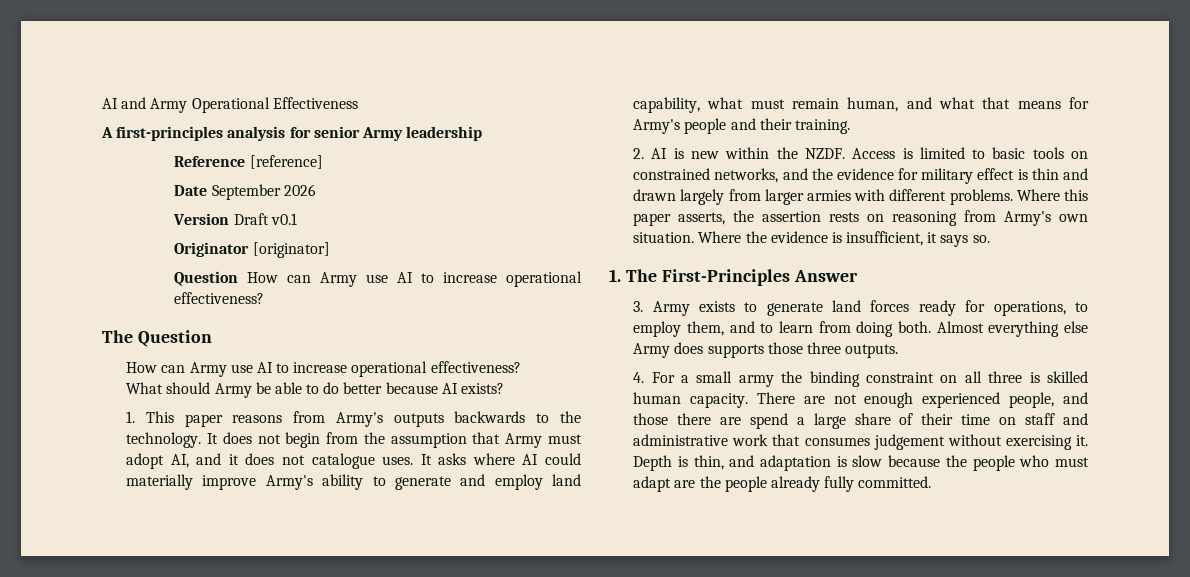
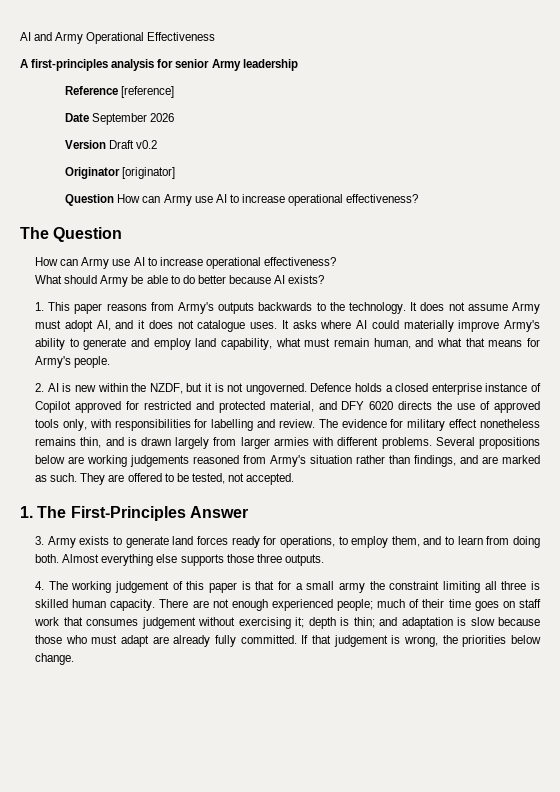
[270,213,297,225] v0.1 -> [136,140,158,149] v0.2
[285,432,501,448] begin from the assumption that -> [467,304,508,311] assume
[684,118,850,134] people and their training. -> [74,356,111,368] people.
[804,147,1088,159] [633,168,1088,184] NZDF. Access is limited to basic tools on constrained networks, and the evidence for military effect is thin and -> [149,383,541,395] [35,401,540,413] [35,419,540,431] [35,437,137,448] NZDF, but it is not ungoverned. Defence holds a closed enterprise instance of Copilot approved for restricted and protected material, and DFY 6020 directs the use of approved tools only, with responsibilities for labelling and review. The evidence for military effect nonetheless remains thin, and is
[1016,189,1088,201] [633,210,1088,226] [633,231,990,247] Where this paper asserts, the assertion rests on reasoning from Army's own situation. Where the evidence is insufficient, it says so. -> [435,437,540,449] [35,455,541,467] [35,473,295,485] Several propositions below are working judgements reasoned from Army's situation rather than findings, and are marked as such. They are offered to be tested, not accepted.
[633,342,704,358] Army does -> (178, 558) none
[651,372,675,383] For -> [48,581,292,593] The working judgement of this paper is that for
[809,371,958,387] binding constraint on -> [389,581,481,593] constraint limiting
[1009,392,1088,408] [633,413,891,429] people, and those there are spend a large share -> [337,599,406,611] people; much
(991, 419) none -> [474,601,499,611] goes
[1063,413,1088,425] [633,434,729,446] and administrative -> (541, 603) none
[1076,435,1088,446] [633,455,724,471] it. Depth is thin, -> [295,617,375,629] it; depth is thin;
[945,455,1015,471] the people -> [35,635,63,644] those
[699,476,767,492] the people -> (169, 640) none
(932, 482) none -> [301,635,542,647] [35,653,75,665] If that judgement is wrong, the priorities below change.

